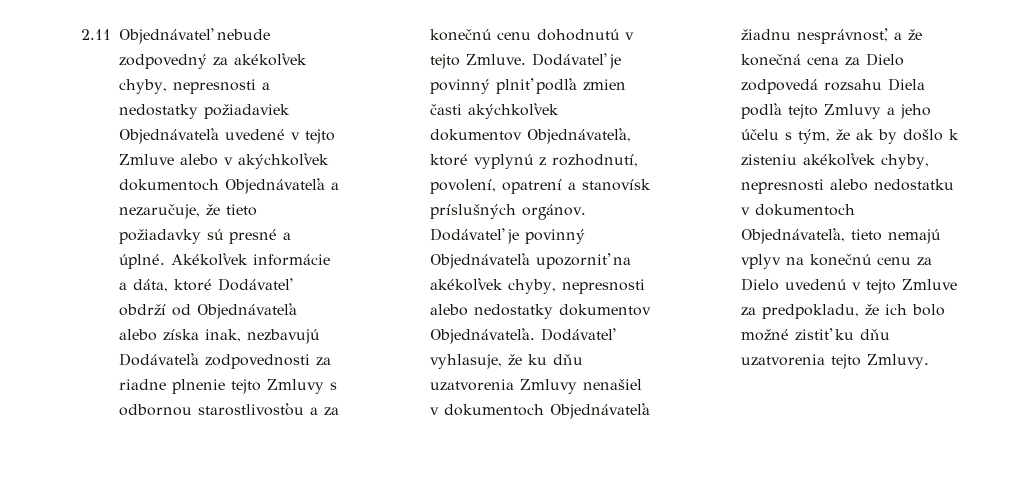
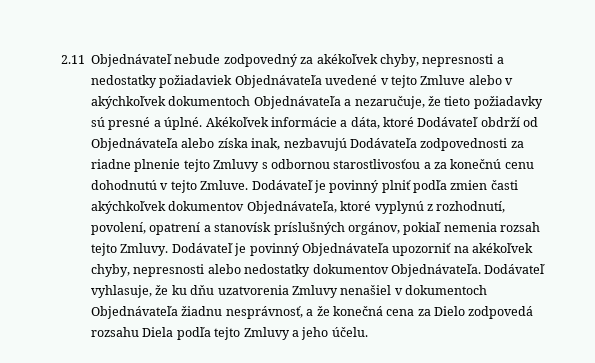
[522,204,587,220] orgánov. -> [347,222,541,235] [91,243,169,256] orgánov, pokiaľ nemenia rozsah tejto Zmluvy.
[741,129,960,144] [741,153,930,169] [741,179,955,194] [741,204,856,216] [741,228,942,244] [741,254,933,269] [741,278,958,294] [741,304,946,319] [741,328,891,341] [741,354,930,369] účelu s tým, že ak by došlo k zisteniu akékoľvek chyby, nepresnosti alebo nedostatku v dokumentoch Objednávateľa, tieto nemajú vplyv na konečnú cenu za Dielo uvedenú v tejto Zmluve za predpokladu, že ich bolo možné zistiť ku dňu uzatvorenia tejto Zmluvy. -> [331,327,368,337] účelu.

